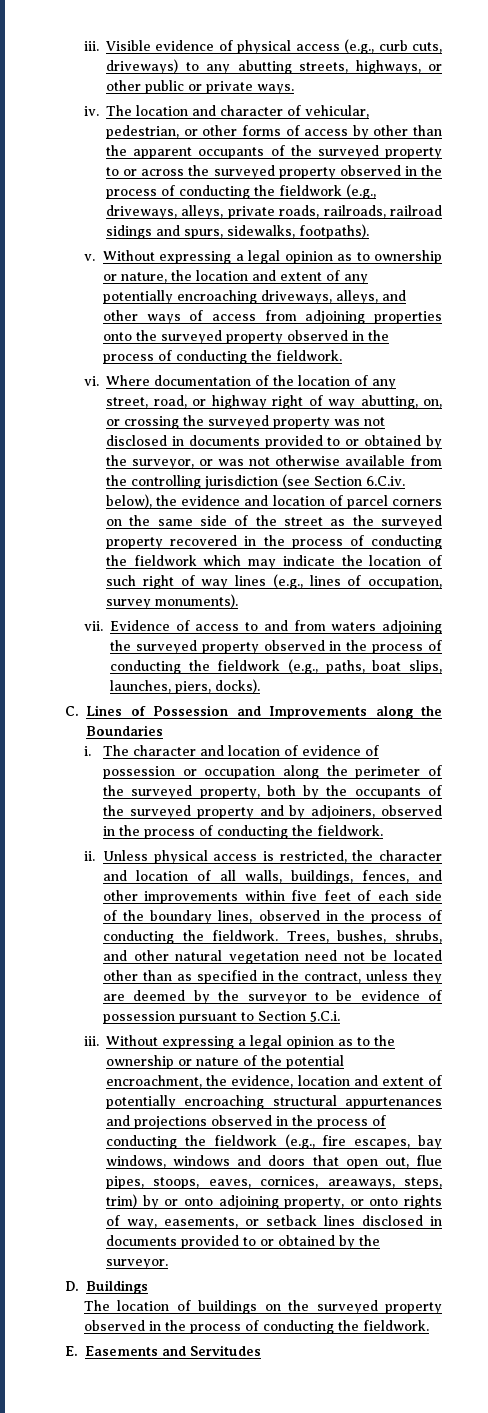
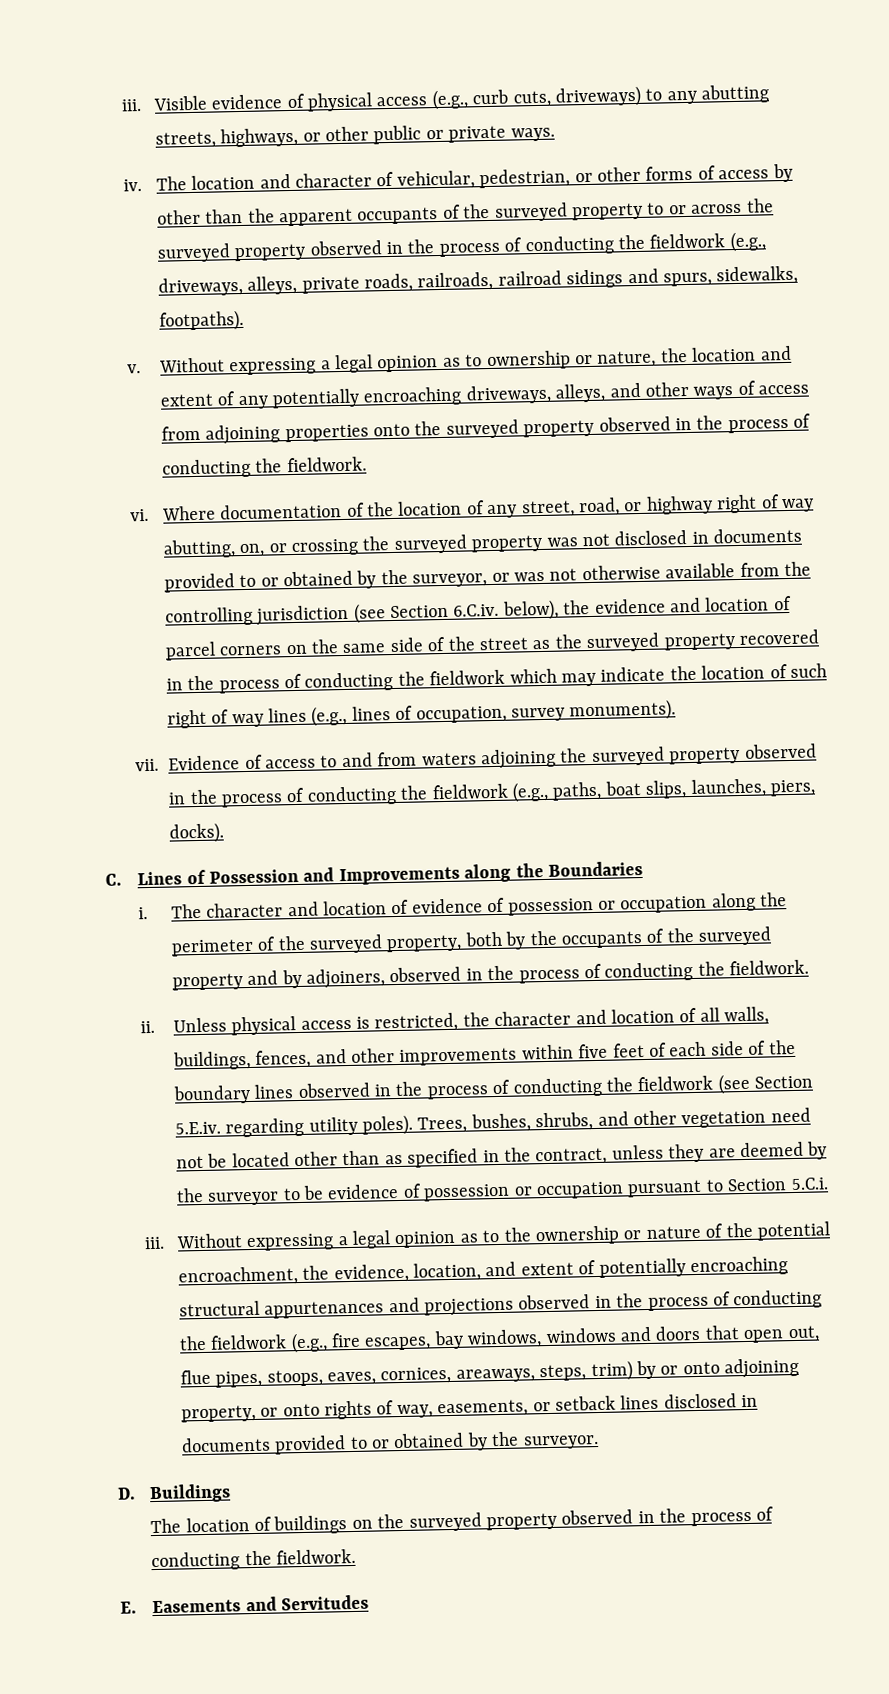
[218,910,442,924] [103,930,279,944] lines, observed in the process of conducting the fieldwork. -> [254,1073,814,1100] [174,1114,413,1138] lines observed in the process of conducting the fieldwork (see Section 5.E.iv. regarding utility poles).
[175,950,223,961] natural -> (677, 1118) none
(176, 1017) none -> [513,1181,624,1200] or occupation
[297,1075,350,1086] location -> [412,1262,481,1282] location,

